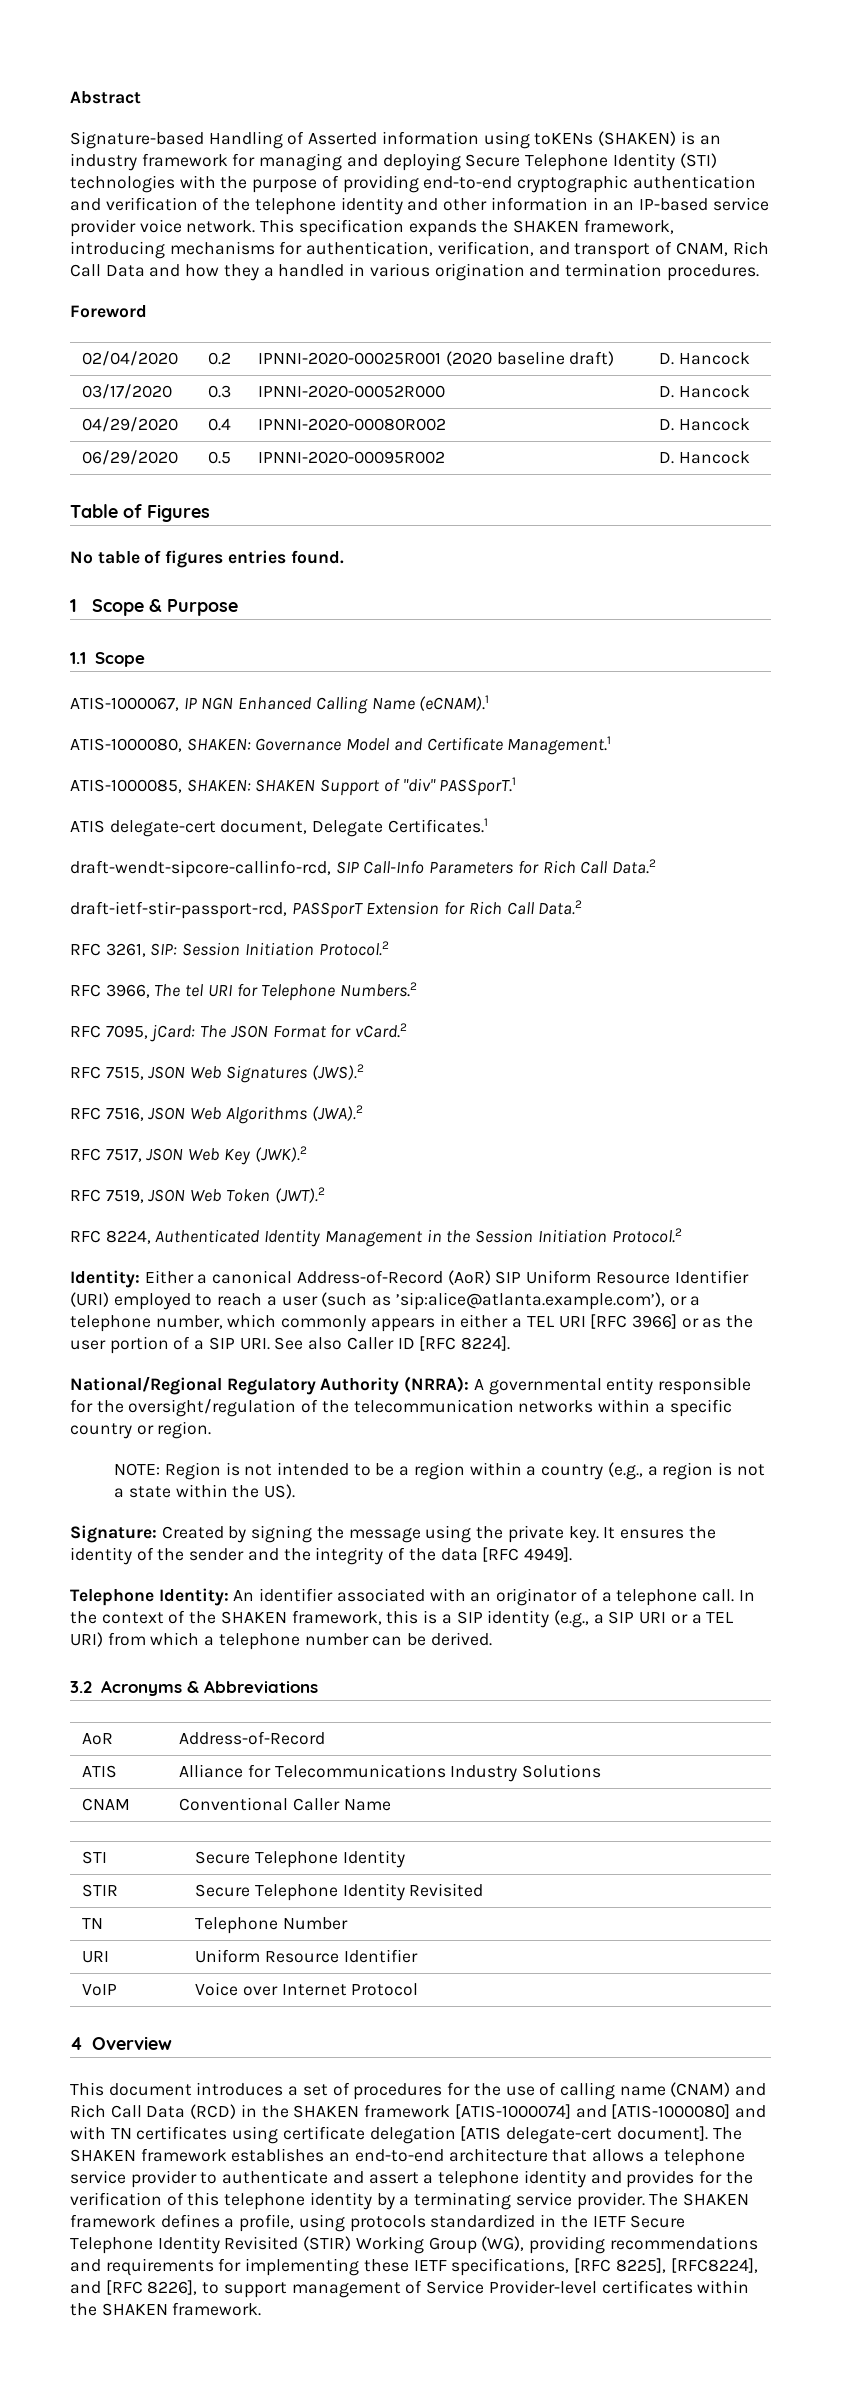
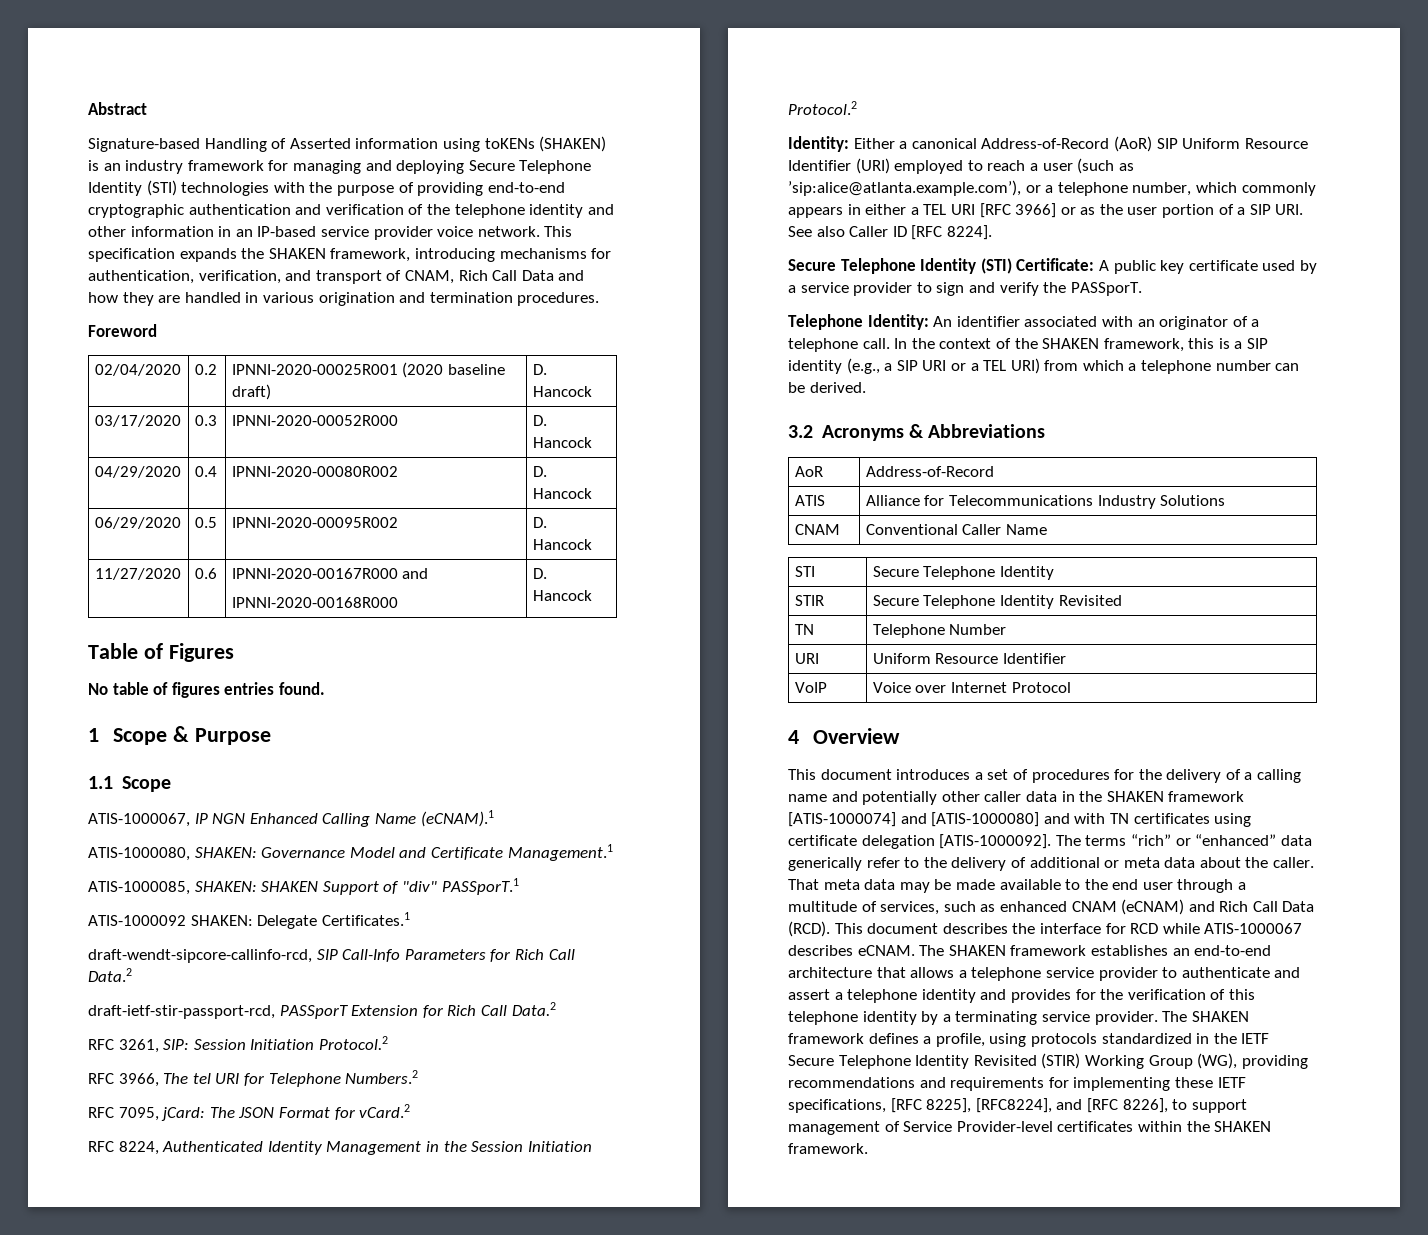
[263,267,274,277] a -> [158,295,181,303] are
(751, 457) none -> [94,568,181,580] [194,568,217,579] [231,568,429,579] [231,597,398,608] [532,568,547,579] [532,590,592,601] // 11/27/2020 | 0.6 | IPNNI-2020-00167R000 and // IPNNI-2020-00168R000 | D. Hancock
[70,820,308,837] ATIS delegate-cert document, -> [88,915,253,926] ATIS-1000092 SHAKEN:
[70,1064,364,1083] [70,1105,363,1124] [70,1146,307,1165] [70,1187,325,1203] // RFC 7515, JSON Web Signatures (JWS).2 // RFC 7516, JSON Web Algorithms (JWA).2 // RFC 7517, JSON Web Key (JWK).2 // RFC 7519, JSON Web Token (JWT).2 -> (411, 1111) none
[70,1376,752,1395] [70,1399,732,1417] [70,1421,212,1439] [114,1462,765,1480] [114,1484,295,1499] [70,1525,716,1543] [70,1547,572,1565] National/Regional Regulatory Authority (NRRA): A governmental entity responsible for the oversight/regulation of the telecommunication networks within a specific country or region. // NOTE: Region is not intended to be a region within a country (e.g., a region is not a state within the US). // Signature: Created by signing the message using the private key. It ensures the identity of the sender and the integrity of the data [RFC 4949]. -> [788,258,1317,274] [788,282,1142,296] Secure Telephone Identity (STI) Certificate: A public key certificate used by a service provider to sign and verify the PASSporT.
[505,2082,767,2100] [70,2104,237,2119] use of calling name (CNAM) and Rich Call Data (RCD) -> [1166,769,1302,783] [788,791,1057,805] delivery of a calling name and potentially other caller data
[460,2126,708,2144] [ATIS delegate-cert document]. -> [939,834,1312,849] [788,857,1315,871] [788,879,1247,893] [788,899,1315,915] [788,921,1303,937] [788,945,915,956] [ATIS-1000092]. The terms “rich” or “enhanced” data generically refer to the delivery of additional or meta data about the caller. That meta data may be made available to the end user through a multitude of services, such as enhanced CNAM (eCNAM) and Rich Call Data (RCD). This document describes the interface for RCD while ATIS-1000067 describes eCNAM.

